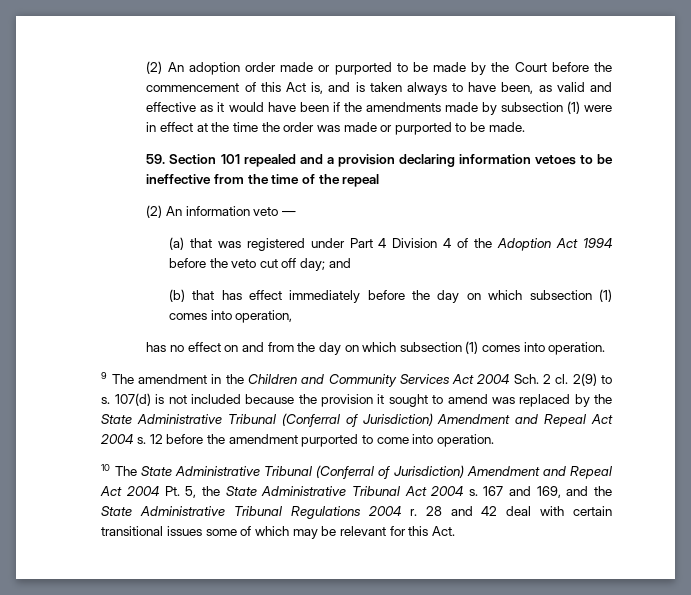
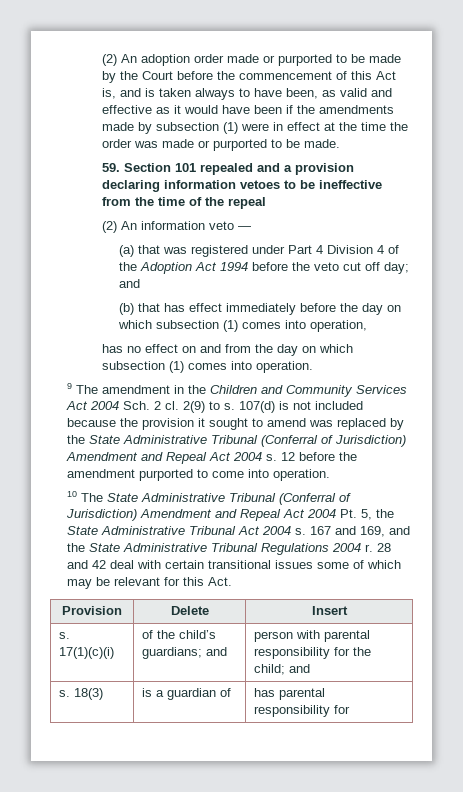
(455, 531) none -> [62,606,122,615] [170,606,209,615] [311,606,348,615] [59,632,71,639] [59,647,115,659] [142,630,217,639] [142,647,228,659] [254,630,371,642] [254,647,372,659] [254,664,311,675] [59,688,104,700] [142,688,232,700] [254,688,326,700] [254,705,351,717] // Provision | Delete | Insert // s. 17(1)(c)(i) | of the child’s guardians; and | person with parental responsibility for the child; and // s. 18(3) | is a guardian of | has parental responsibility for

